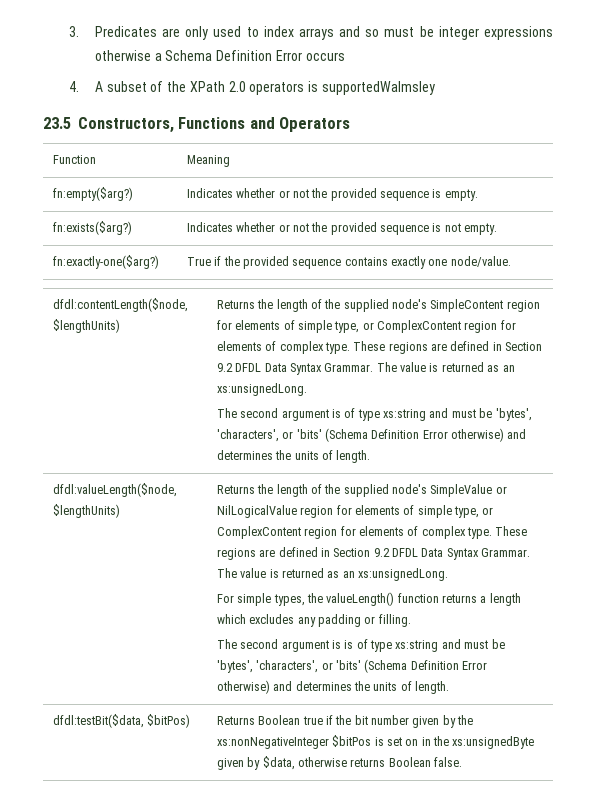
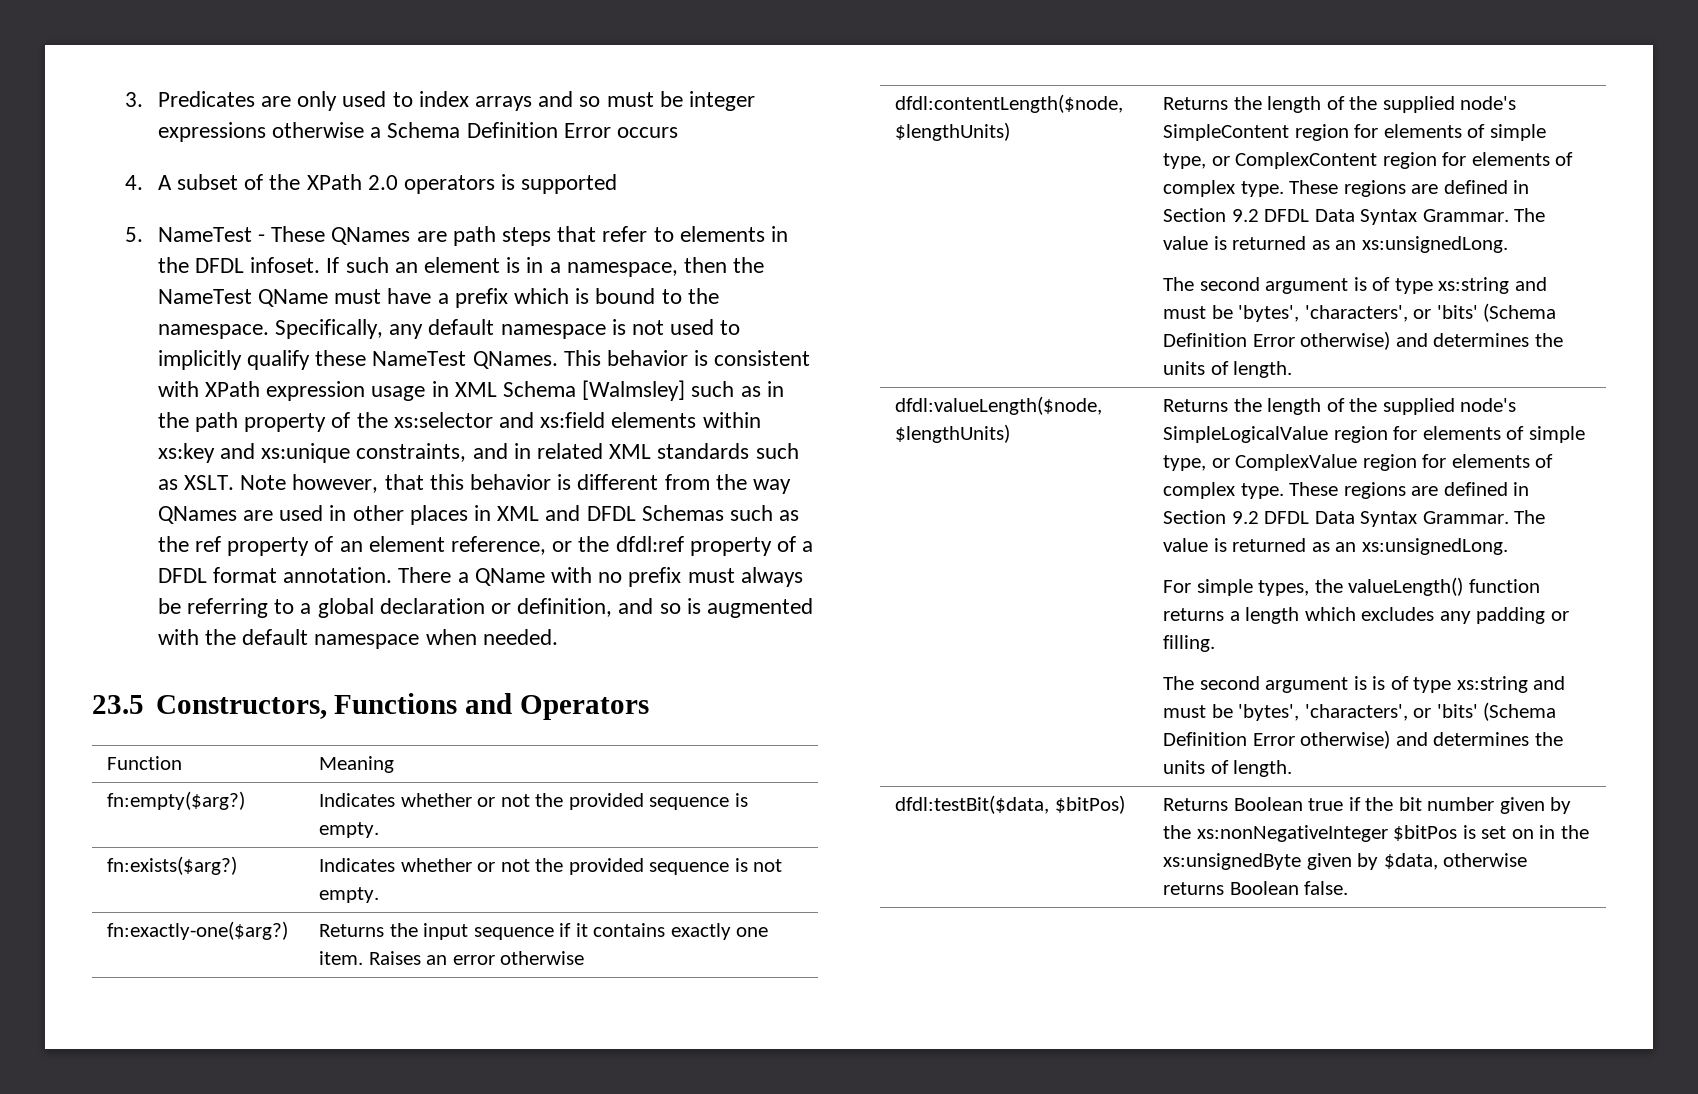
[322,81,436,95] supportedWalmsley -> [521,174,618,194] [124,226,789,246] [157,257,765,277] [157,288,719,308] [157,319,741,339] [157,350,811,370] [157,380,784,401] [157,412,761,432] [157,443,799,463] [157,474,792,494] [157,505,800,525] [157,536,814,556] [157,567,803,587] [157,598,814,618] [157,629,558,649] supported // 5. NameTest - These QNames are path steps that refer to elements in the DFDL infoset. If such an element is in a namespace, then the NameTest QName must have a prefix which is bound to the namespace. Specifically, any default namespace is not used to implicitly qualify these NameTest QNames. This behavior is consistent with XPath expression usage in XML Schema [Walmsley] such as in the path property of the xs:selector and xs:field elements within xs:key and xs:unique constraints, and in related XML standards such as XSLT. Note however, that this behavior is different from the way QNames are used in other places in XML and DFDL Schemas such as the ref property of an element reference, or the dfdl:ref property of a DFDL format annotation. There a QName with no prefix must always be referring to a global declaration or definition, and so is augmented with the default namespace when needed.
[186,256,511,269] True if the provided sequence contains exactly one node/value. -> [319,923,769,940] [319,951,585,965] Returns the input sequence if it contains exactly one item. Raises an error otherwise
[430,484,507,497] [216,505,494,518] [216,526,301,539] SimpleValue or NilLogicalValue region for elements of simple type, or ComplexContent -> [1163,426,1585,443] [1163,454,1358,471] SimpleLogicalValue region for elements of simple type, or ComplexValue

